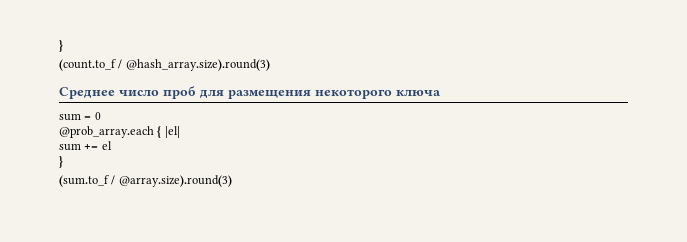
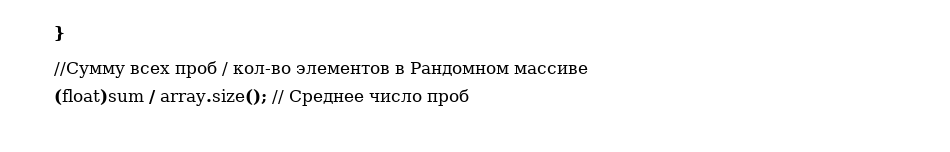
[59,40,63,52] [59,59,270,71] [59,86,441,99] [59,112,101,121] [59,126,180,138] [59,141,112,151] [59,156,63,168] [59,175,232,187] } // (count.to_f / @hash_array.size).round(3) // Среднее число проб для размещения некоторого ключа // sum = 0 // @prob_array.each { |el| // sum += el // } // (sum.to_f / @array.size).round(3) -> [54,26,65,41] [54,61,588,78] [54,89,469,106] } // //Сумму всех проб / кол-во элементов в Рандомном массиве // (float)sum / array.size(); // Среднее число проб

